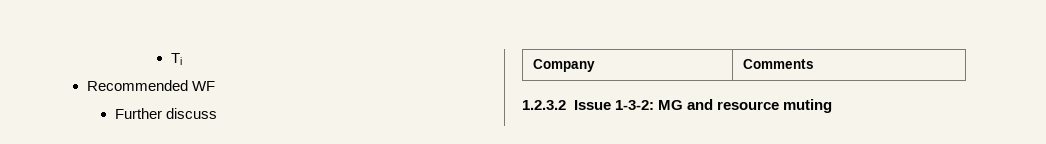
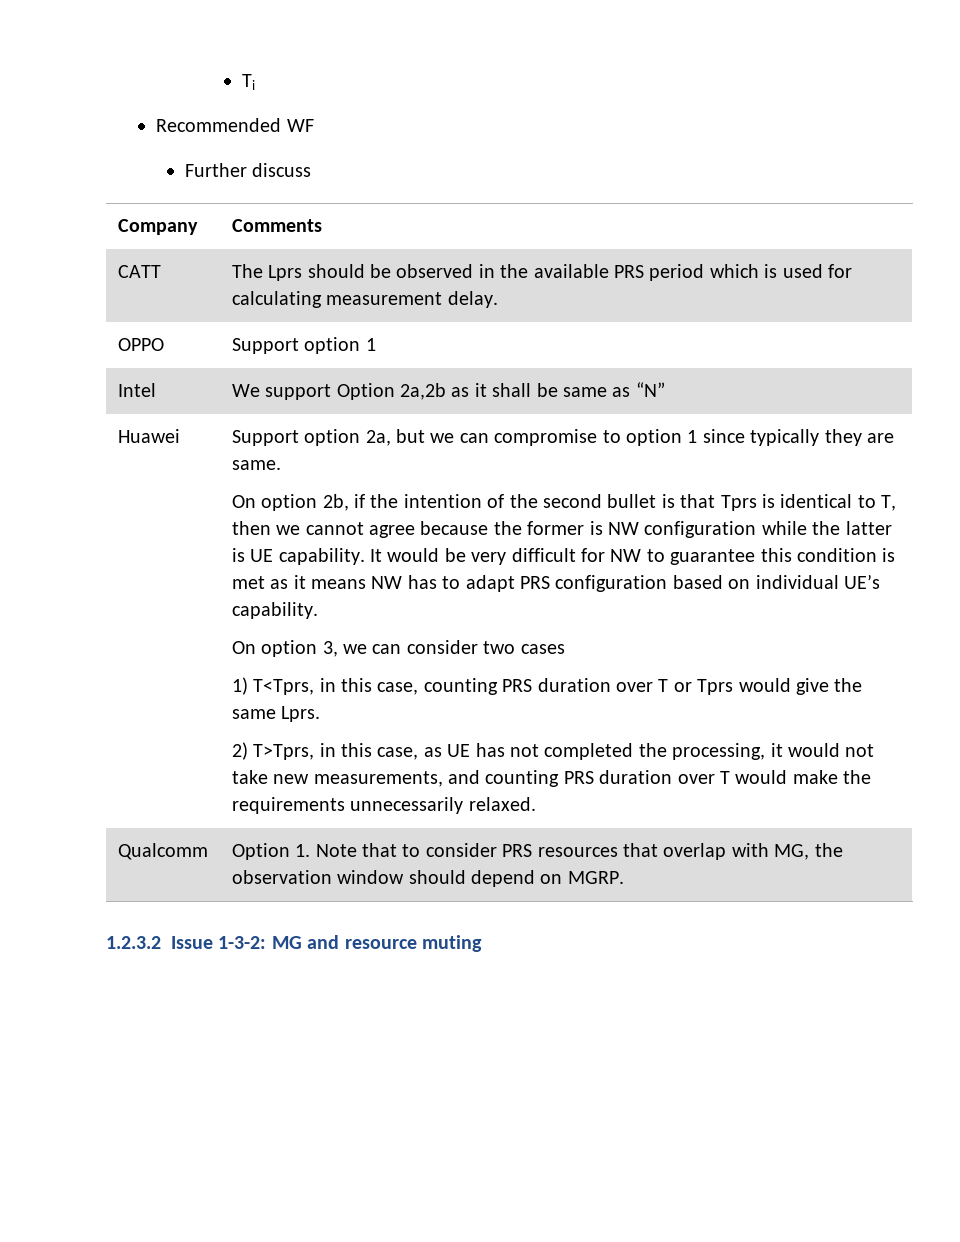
(815, 64) none -> [117,265,161,278] [231,264,852,281] [231,291,498,308] [117,338,164,351] [231,337,376,354] [117,383,156,397] [231,382,665,400] [117,429,180,443] [231,429,894,446] [231,460,281,470] [231,494,897,511] [231,521,892,538] [231,548,896,565] [231,574,880,592] [231,602,318,619] [231,640,565,657] [231,677,863,695] [231,706,321,722] [231,742,875,760] [231,770,872,787] [231,797,536,814] [117,843,208,860] [231,843,843,860] [231,870,624,887] // CATT | The Lprs should be observed in the available PRS period which is used for calculating measurement delay. // OPPO | Support option 1 // Intel | We support Option 2a,2b as it shall be same as “N” // Huawei | Support option 2a, but we can compromise to option 1 since typically they are same. // On option 2b, if the intention of the second bullet is that Tprs is identical to T, then we cannot agree because the former is NW configuration while the latter is UE capability. It would be very difficult for NW to guarantee this condition is met as it means NW has to adapt PRS configuration based on individual UE’s capability. // On option 3, we can consider two cases // 1) T<Tprs, in this case, counting PRS duration over T or Tprs would give the same Lprs. // 2) T>Tprs, in this case, as UE has not completed the processing, it would not take new measurements, and counting PRS duration over T would make the requirements unnecessarily relaxed. // Qualcomm | Option 1. Note that to consider PRS resources that overlap with MG, the observation window should depend on MGRP.

